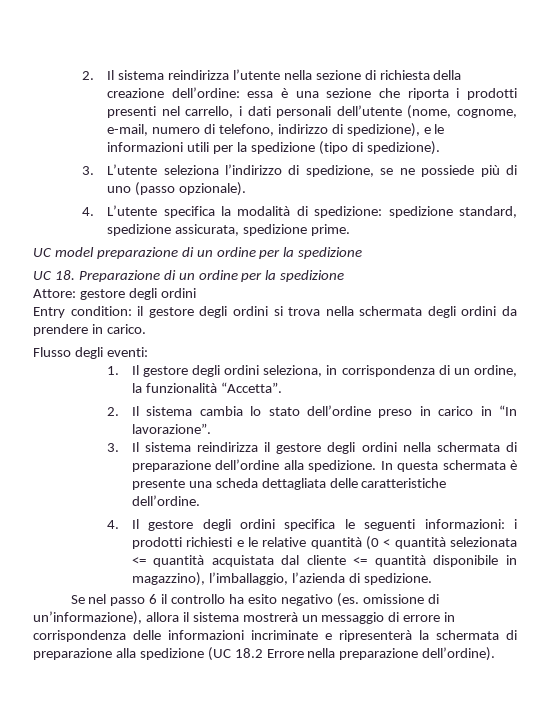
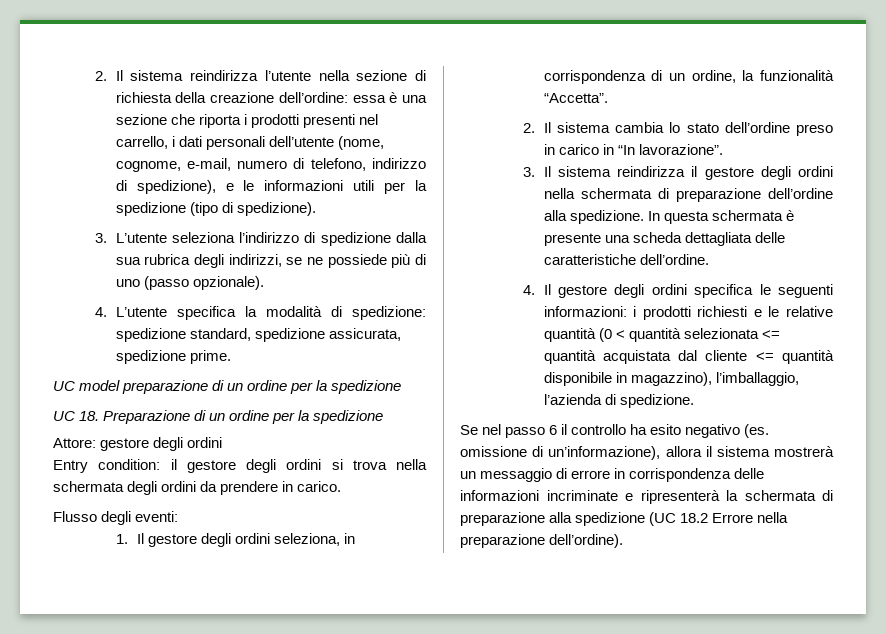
[305,165,374,177] spedizione, -> [320,232,427,246] [115,254,282,268] spedizione dalla sua rubrica degli indirizzi,

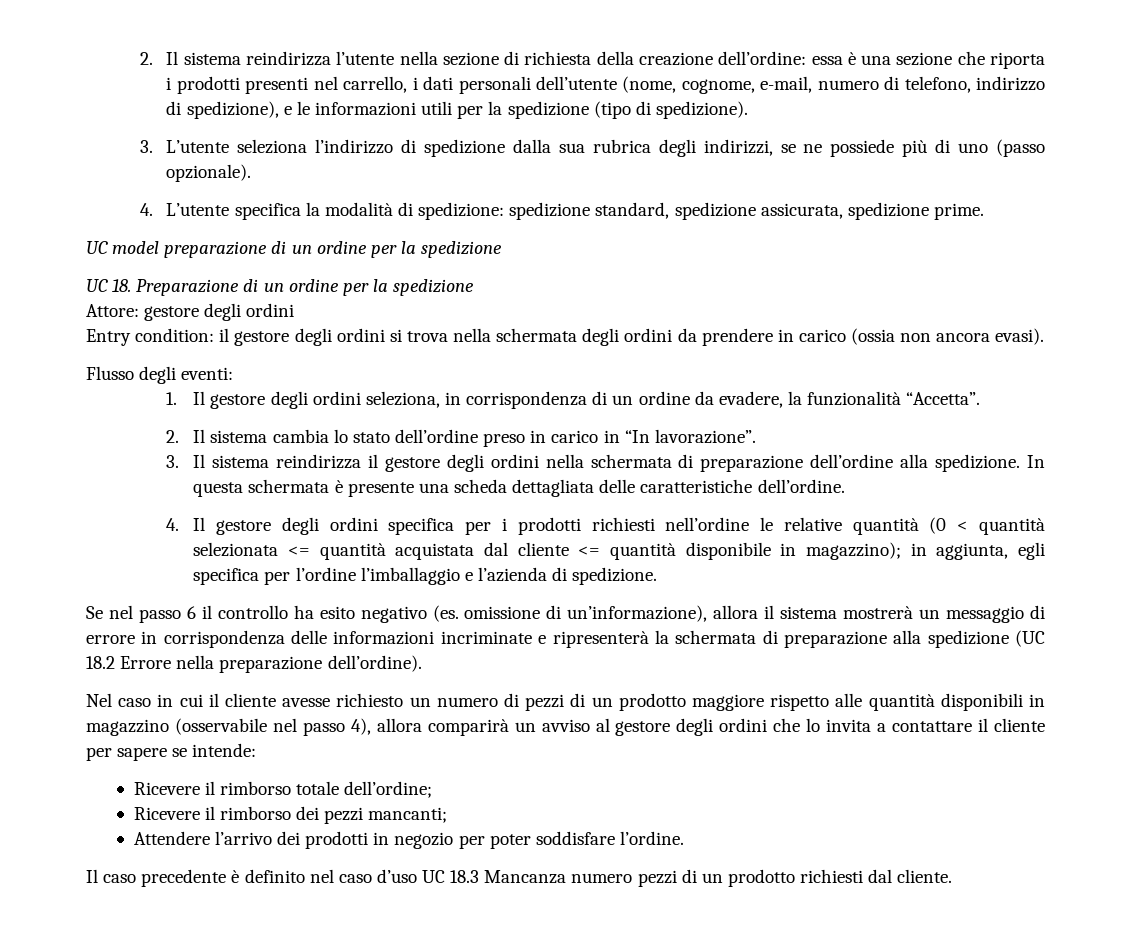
[297,481,342,492] carico. -> [798,328,1045,345] carico (ossia non ancora evasi).
[691,70,736,83] ordine, -> [638,391,783,408] ordine da evadere,
[759,284,833,298] [543,306,627,317] le seguenti informazioni: -> [465,521,492,535] per
[753,309,762,317] e -> [665,517,750,531] nell’ordine
[630,372,799,386] magazzino), l’imballaggio, -> [805,542,1045,560] [193,567,473,585] magazzino); in aggiunta, egli specifica per l’ordine l’imballaggio e
(624, 541) none -> [86,693,1046,711] [86,718,1045,736] [86,743,257,761] [133,781,433,798] [133,806,448,824] [133,831,684,849] [86,869,953,887] // Nel caso in cui il cliente avesse richiesto un numero di pezzi di un prodotto maggiore rispetto alle quantità disponibili in magazzino (osservabile nel passo 4), allora comparirà un avviso al gestore degli ordini che lo invita a contattare il cliente per sapere se intende: // Ricevere il rimborso totale dell’ordine; // Ricevere il rimborso dei pezzi mancanti; // Attendere l’arrivo dei prodotti in negozio per poter soddisfare l’ordine. // Il caso precedente è definito nel caso d’uso UC 18.3 Mancanza numero pezzi di un prodotto richiesti dal cliente.

